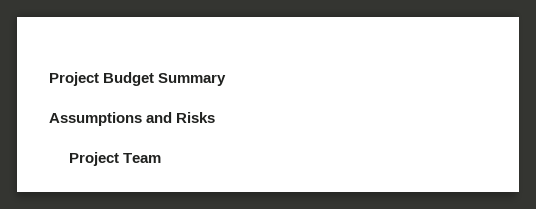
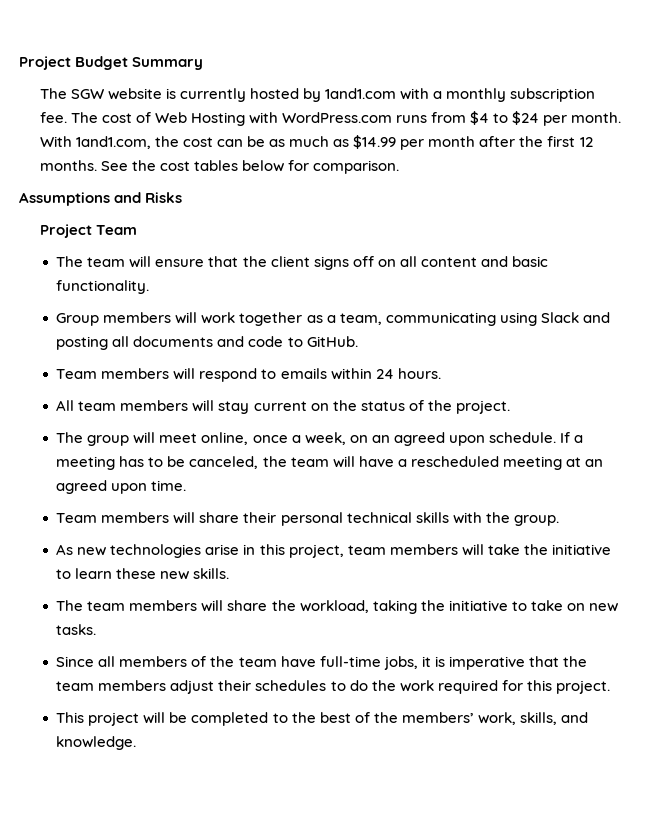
(227, 79) none -> [39,88,596,102] [39,111,622,126] [39,135,593,150] [39,160,400,174] // The SGW website is currently hosted by 1and1.com with a monthly subscription fee. The cost of Web Hosting with WordPress.com runs from $4 to $24 per month. With 1and1.com, the cost can be as much as $14.99 per month after the first 12 months. See the cost tables below for comparison.
(162, 158) none -> [56,256,548,270] [56,280,150,294] [56,312,610,326] [56,336,358,350] [56,368,441,382] [56,400,510,414] [56,432,583,446] [56,456,603,470] [56,480,187,494] [56,512,559,526] [56,544,611,558] [56,568,230,580] [56,600,618,614] [56,624,97,635] [56,656,587,670] [56,680,610,694] [56,712,588,726] [56,736,137,750] // The team will ensure that the client signs off on all content and basic functionality. // Group members will work together as a team, communicating using Slack and posting all documents and code to GitHub. // Team members will respond to emails within 24 hours. // All team members will stay current on the status of the project. // The group will meet online, once a week, on an agreed upon schedule. If a meeting has to be canceled, the team will have a rescheduled meeting at an agreed upon time. // Team members will share their personal technical skills with the group. // As new technologies arise in this project, team members will take the initiative to learn these new skills. // The team members will share the workload, taking the initiative to take on new tasks. // Since all members of the team have full-time jobs, it is imperative that the team members adjust their schedules to do the work required for this project. // This project will be completed to the best of the members’ work, skills, and knowledge.

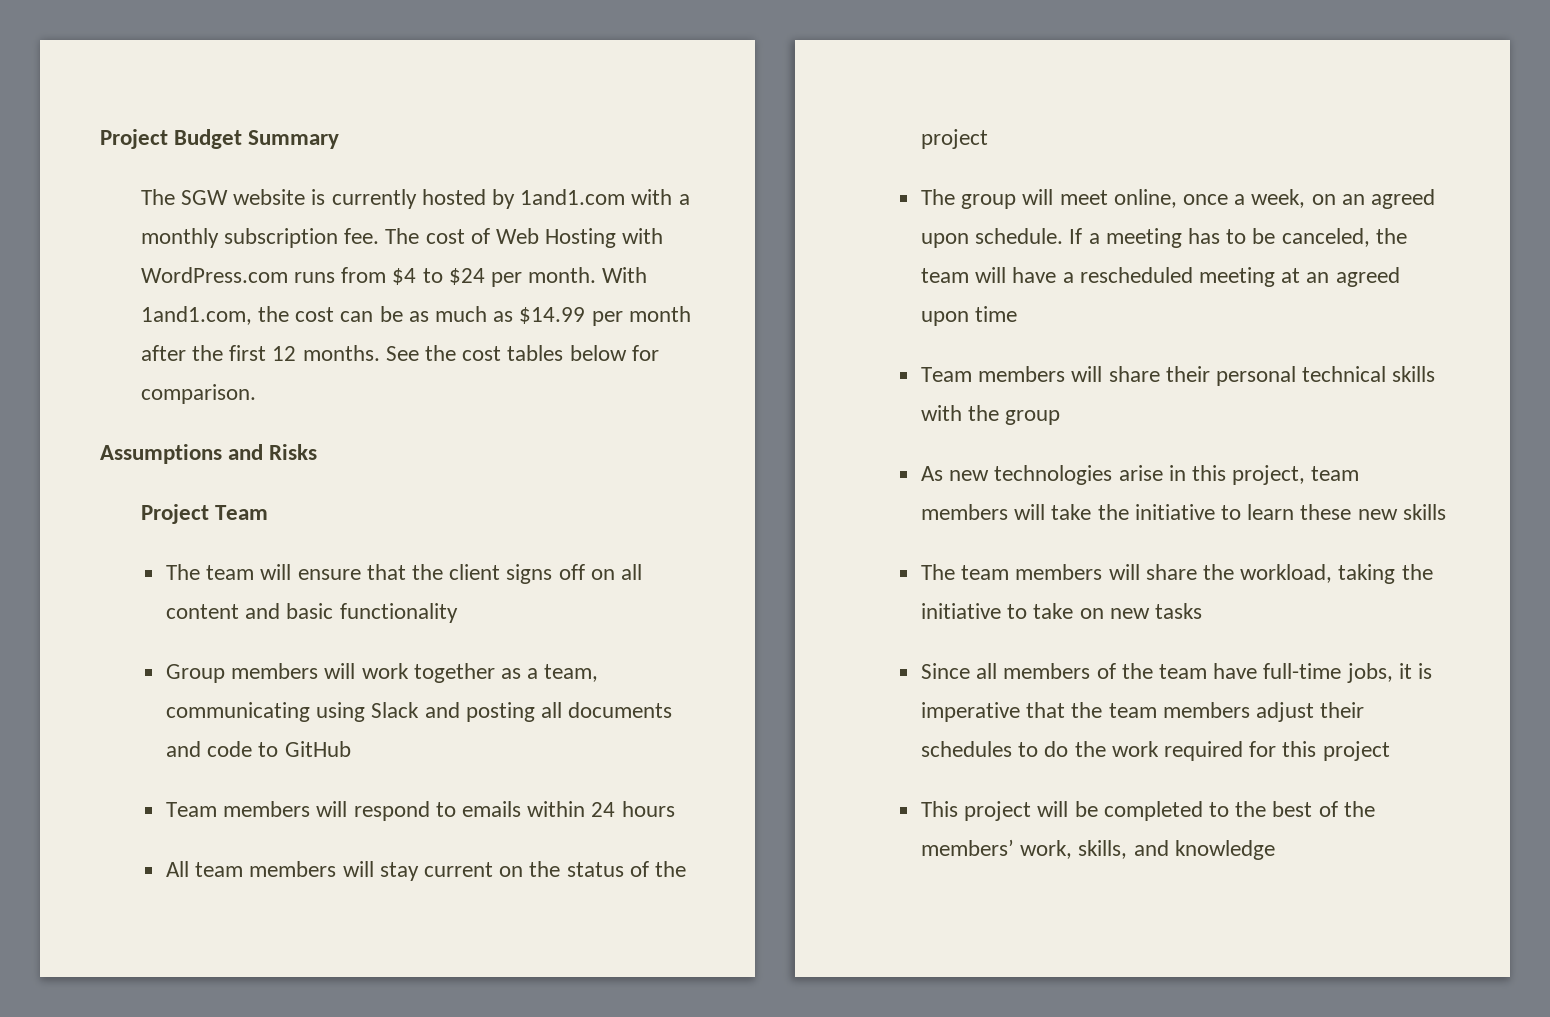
[56,280,150,294] functionality. -> [339,603,458,623] functionality
[306,336,358,347] GitHub. -> [284,741,351,757] GitHub
[397,368,441,379] hours. -> [621,801,675,817] hours
[455,400,510,414] project. -> [921,129,989,149] project
[151,480,187,491] time. -> [975,306,1018,322] time
[513,515,559,526] group. -> [1005,410,1061,425] group
[193,568,230,579] skills. -> [1402,504,1446,520] skills
[56,624,97,635] tasks. -> [1155,603,1203,619] tasks
[555,680,610,694] project. -> [1322,741,1390,761] project
[56,736,137,750] knowledge. -> [1174,840,1275,860] knowledge

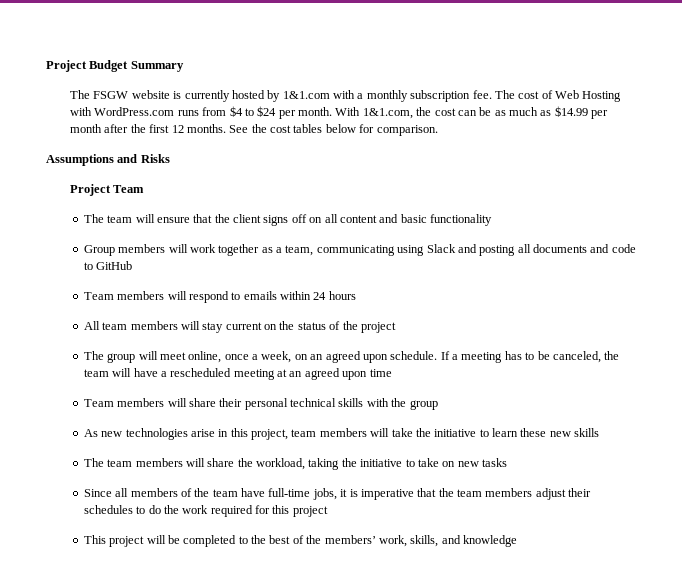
[180,190,228,205] SGW -> [93,91,129,99] FSGW
[520,189,626,205] 1and1.com -> [282,91,330,99] 1&1.com
[140,306,252,325] 1and1.com, -> [362,108,413,119] 1&1.com,

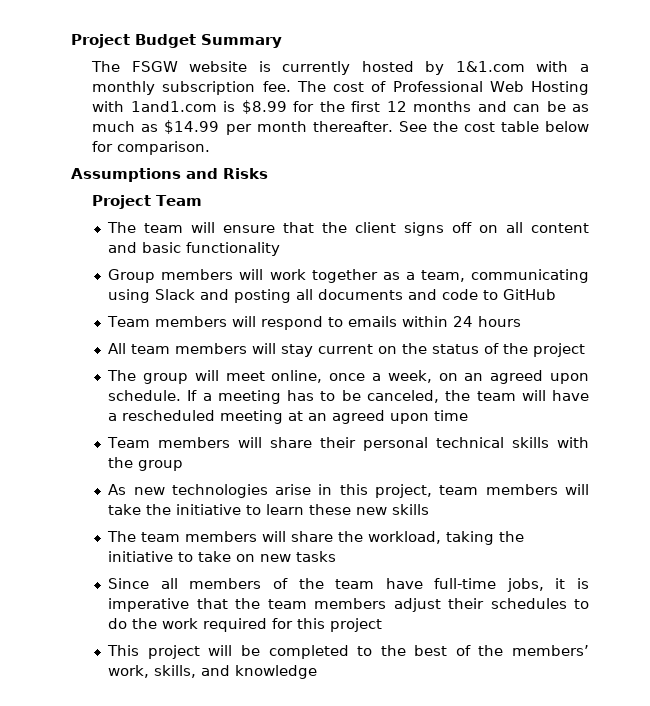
(553, 94) none -> [392,81,483,92] Professional
[94,106,456,119] WordPress.com runs from $4 to $24 per month. With 1&1.com, the cost -> [130,100,507,114] 1and1.com is $8.99 for the first 12 months and
[104,124,226,133] after the first 12 months. -> [312,121,393,132] thereafter.
[293,124,323,133] tables -> [500,121,539,132] table

